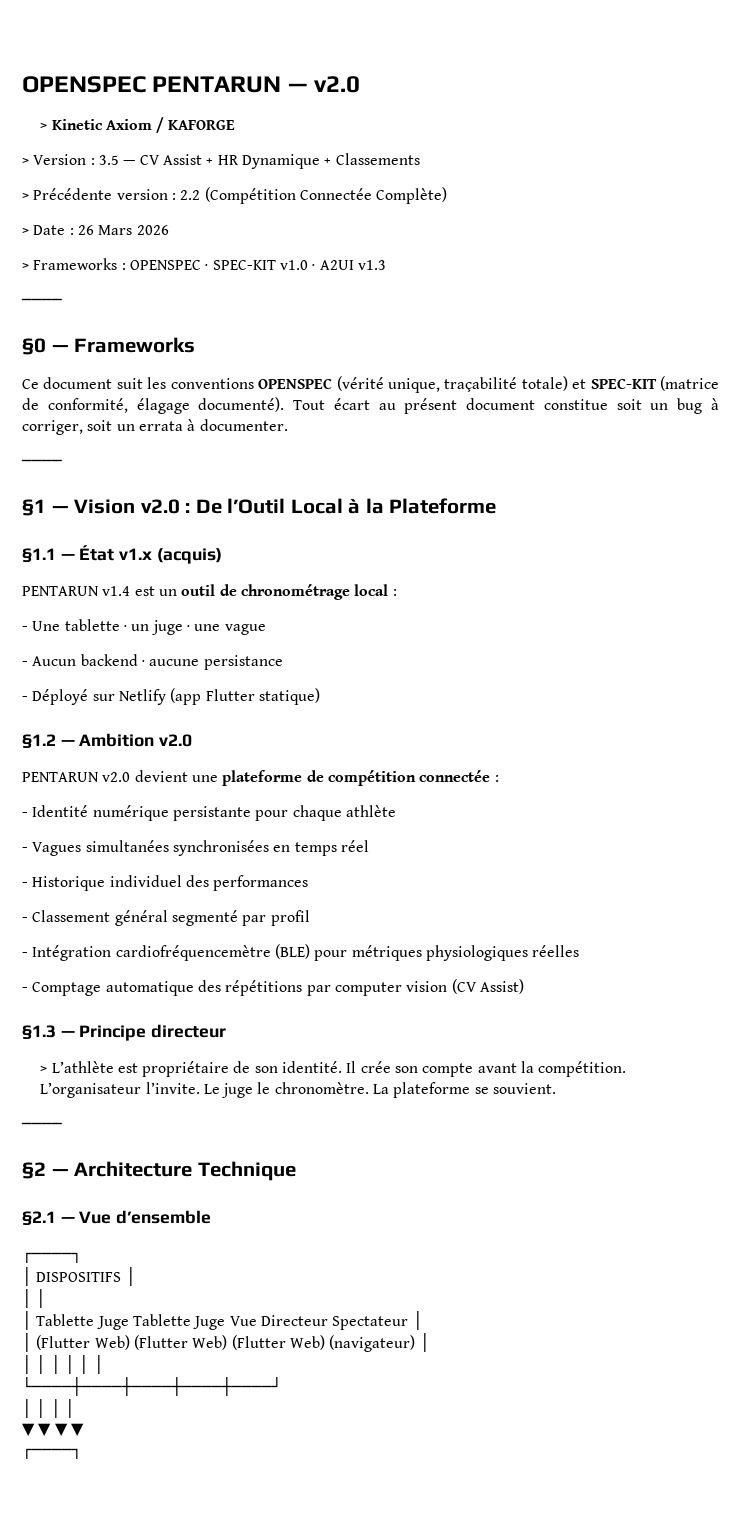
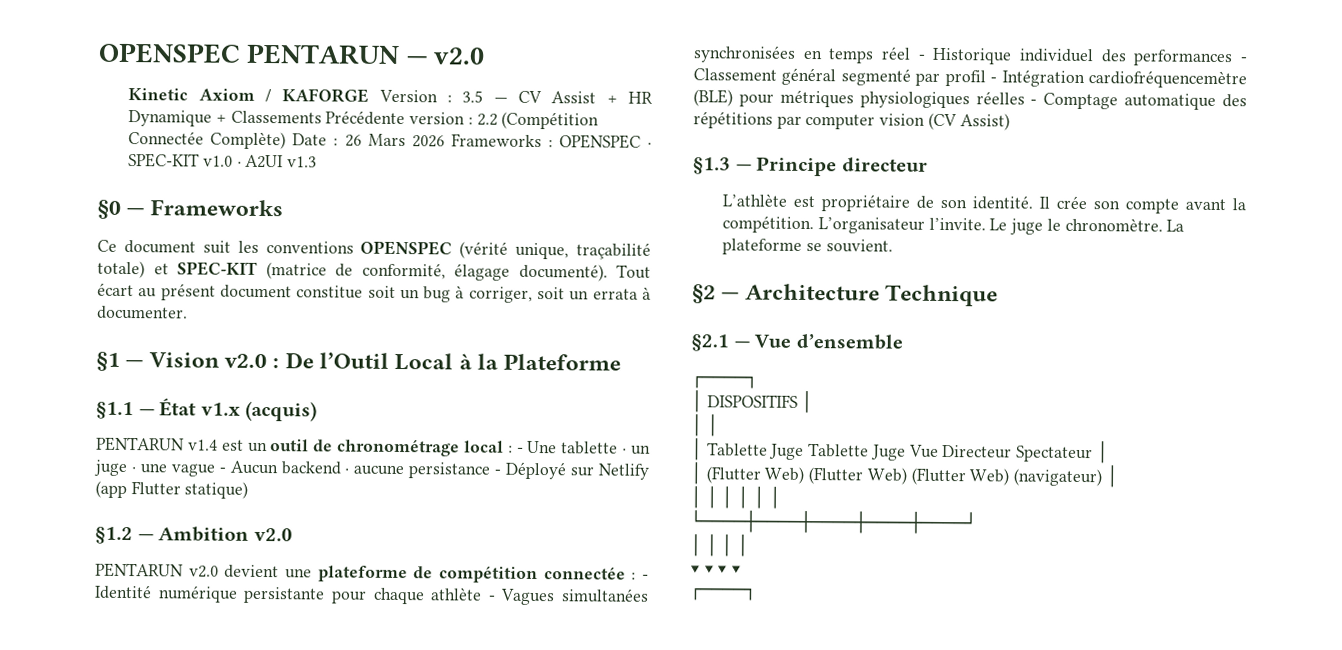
[40,123,48,130] > -> (486, 56) none
[22,158,29,165] // > -> (370, 95) none
[22,193,29,200] // > -> (322, 117) none
[22,228,29,235] // > -> (287, 140) none
[22,263,29,270] // > -> (445, 141) none
[21,298,62,305] // ──── -> (318, 162) none
[21,459,62,466] // ──── -> (188, 312) none
(397, 592) // -> (513, 449) none
(266, 629) // -> (215, 470) none
(283, 662) // -> (491, 470) none
(499, 778) // -> (637, 576) none
(396, 811) // -> (483, 594) none
(369, 846) // -> (911, 53) none
(309, 883) // -> (1234, 58) none
(310, 918) // -> (986, 78) none
(580, 951) // -> (1025, 98) none
[40,1066,48,1073] > -> (928, 164) none
[21,1122,62,1129] // ──── -> (893, 246) none

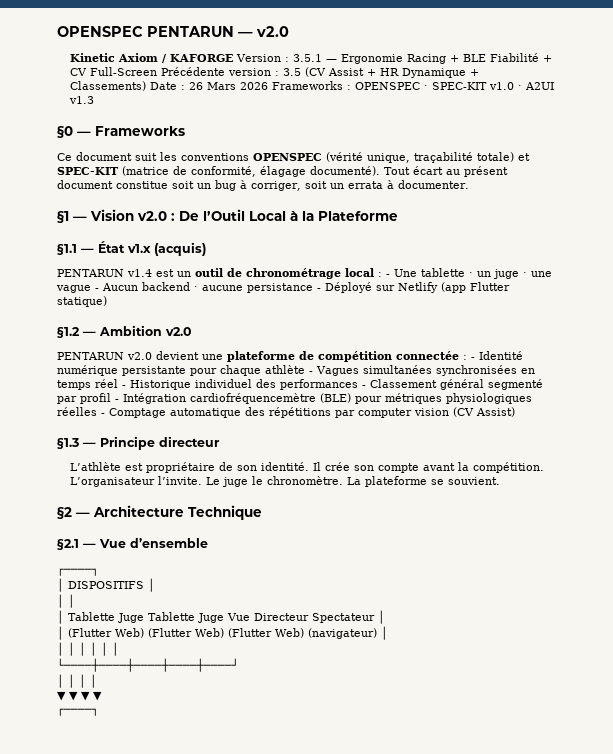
[462,90,542,104] 3.5 — CV -> [293,53,553,64] [70,67,327,77] 3.5.1 — Ergonomie Racing + BLE Fiabilité + CV Full-Screen Précédente version : 3.5 (CV
[230,110,600,130] [128,131,287,150] Classements Précédente version : 2.2 (Compétition Connectée Complète) -> [70,81,147,91] Classements)

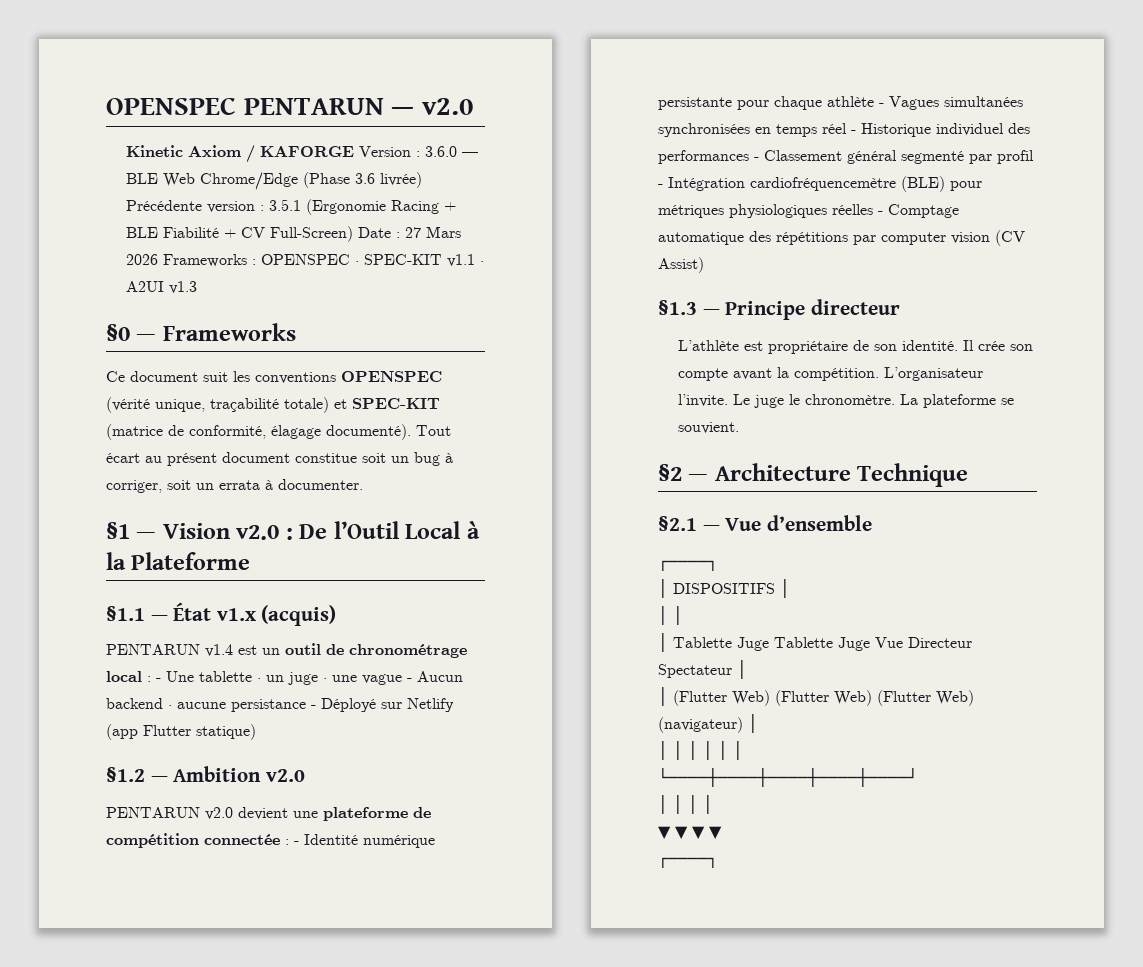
[293,54,404,64] 3.5.1 — Ergonomie -> [424,146,478,157] [125,172,422,190] [125,199,386,215] 3.6.0 — BLE Web Chrome/Edge (Phase 3.6 livrée) Précédente version : 3.5.1 (Ergonomie
[90,67,480,78] [70,81,147,91] Full-Screen Précédente version : 3.5 (CV Assist + HR Dynamique + Classements) -> [269,226,353,242] Full-Screen)
[189,82,204,90] 26 -> [404,227,421,238] 27
[489,82,515,90] v1.0 -> [446,254,475,267] v1.1

